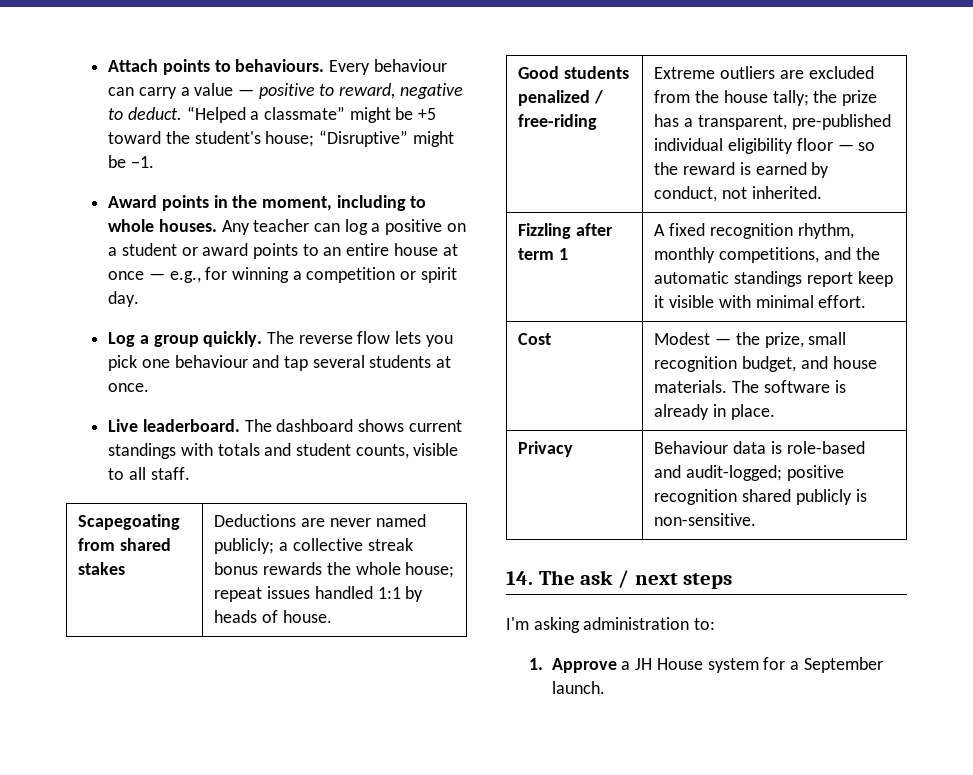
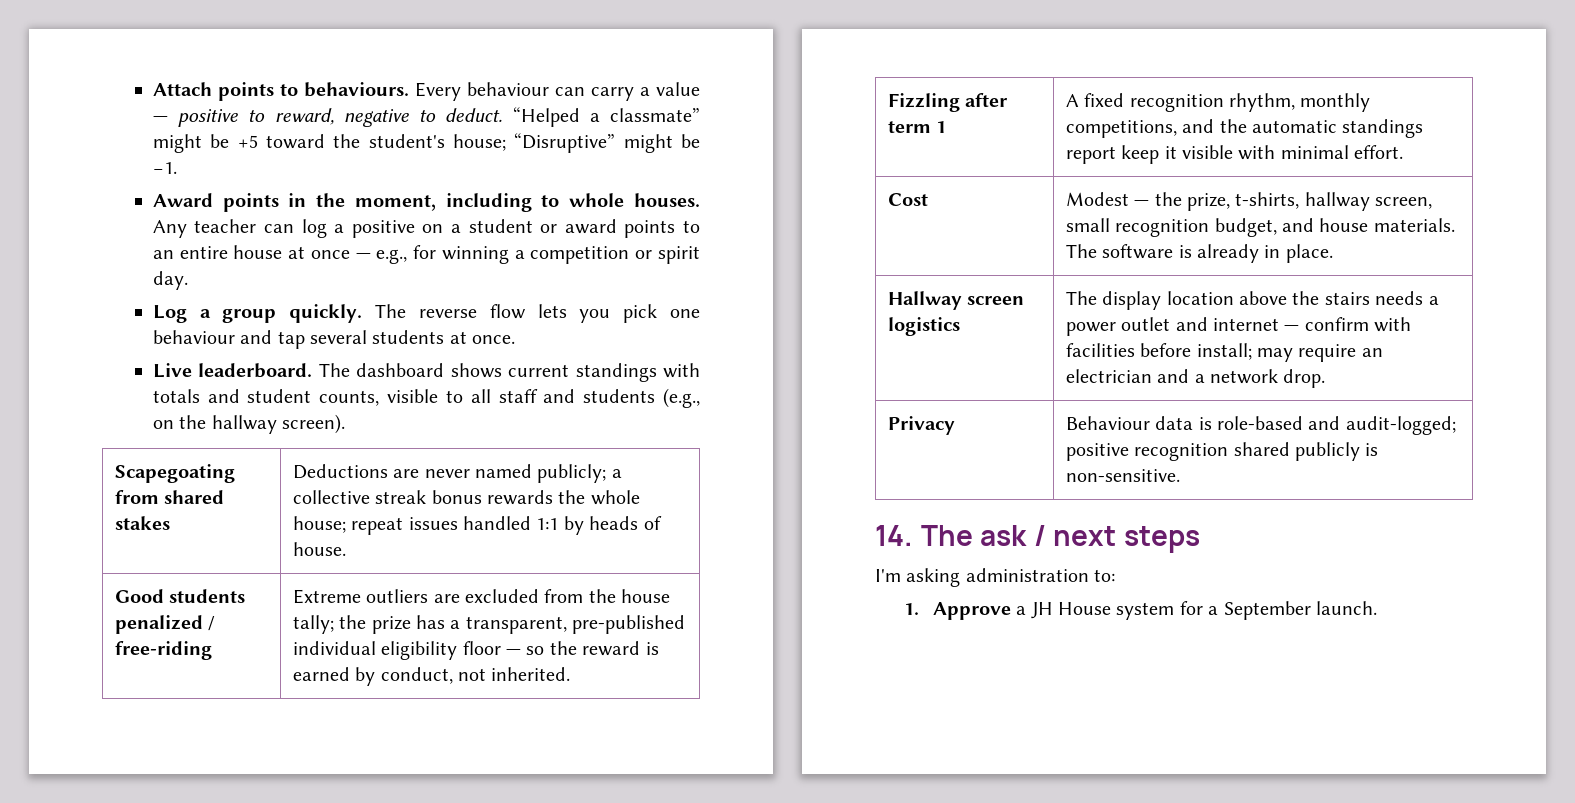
[150,467,190,480] staff. -> [498,388,700,408] [152,414,346,434] staff and students (e.g., on the hallway screen).
(804, 340) none -> [1235,192,1433,211] t-shirts, hallway screen,
(775, 412) none -> [887,291,1025,310] [887,317,960,336] [1065,291,1439,310] [1065,317,1412,336] [1065,343,1383,362] [1065,369,1326,388] // Hallway screen logistics | The display location above the stairs needs a power outlet and internet — confirm with facilities before install; may require an electrician and a network drop.

